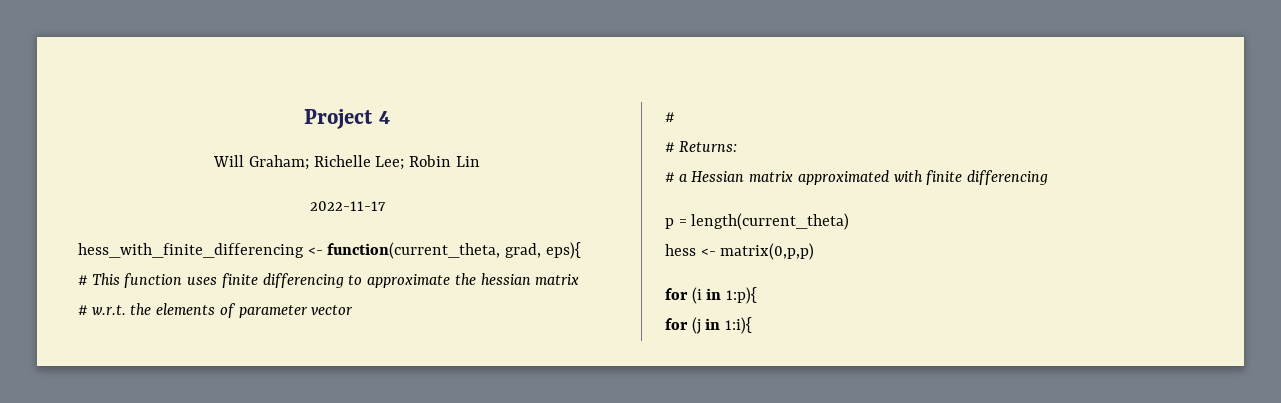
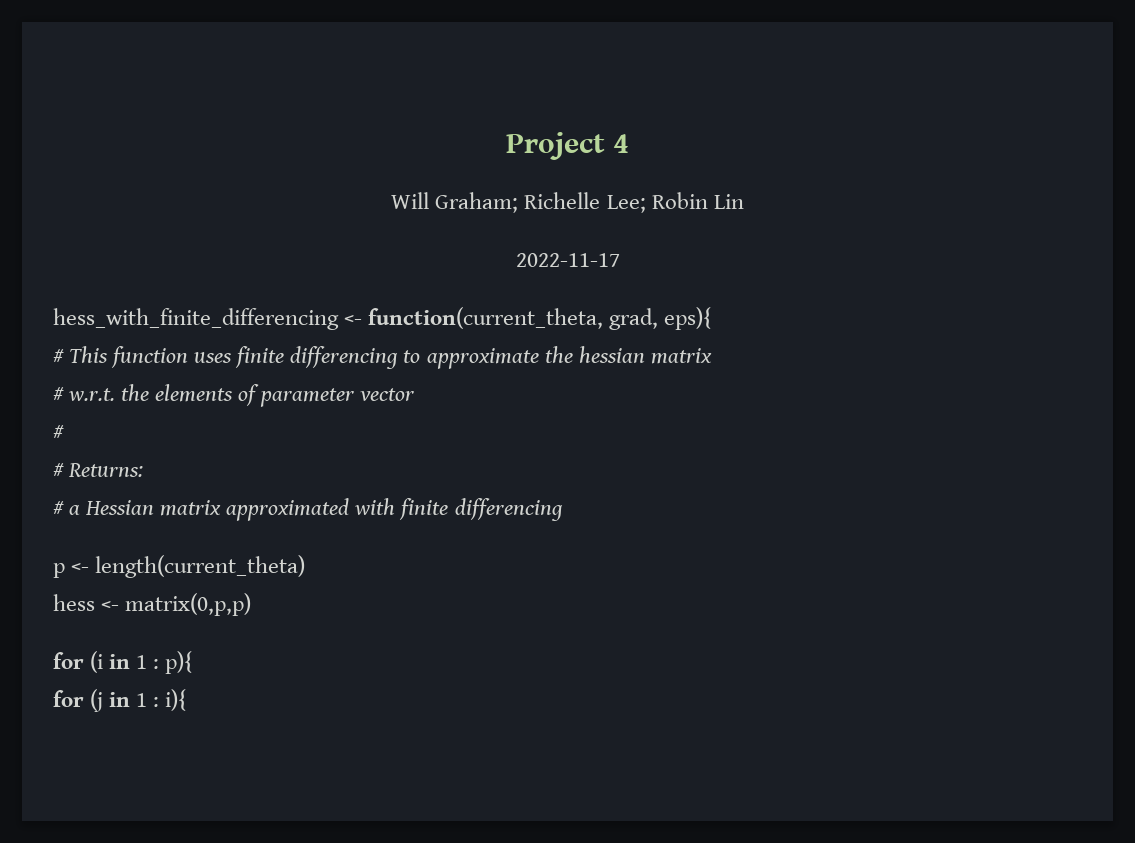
[678,219,687,226] = -> [71,563,90,573] <-
[726,287,758,304] 1:p){ -> [136,651,193,674] 1 : p){
[725,317,753,334] 1:i){ -> [136,689,187,711] 1 : i){

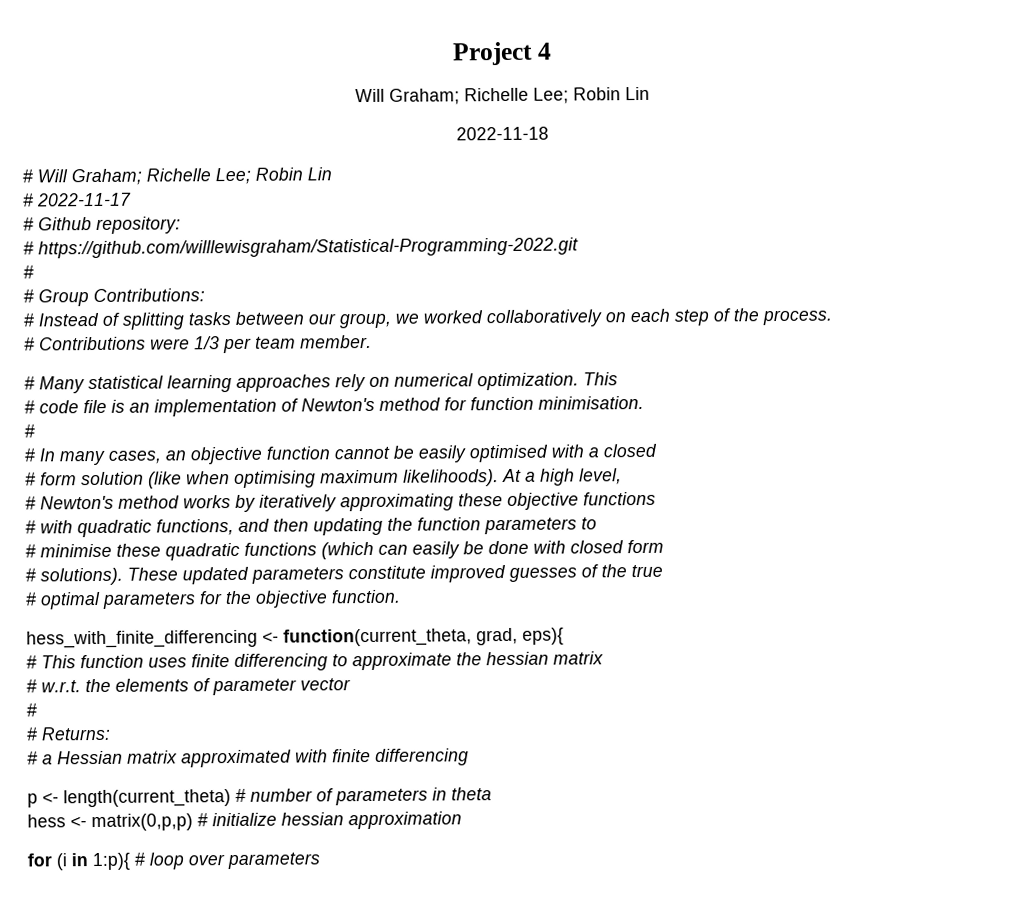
[515,253,620,267] 2022-11-17 -> [456,126,549,141] [22,167,332,186] [23,192,132,207] [23,216,181,234] [23,237,579,259] [23,265,34,279] [23,288,205,307] [23,308,833,330] [24,334,372,354] [24,372,618,394] [24,395,644,417] [24,424,35,438] [24,443,657,466] [25,468,622,489] [25,491,656,512] [25,517,597,538] [25,539,664,561] [25,564,663,586] [25,589,401,610] 2022-11-18 // # Will Graham; Richelle Lee; Robin Lin // # 2022-11-17 // # Github repository: // # https://github.com/willlewisgraham/Statistical-Programming-2022.git // # // # Group Contributions: // # Instead of splitting tasks between our group, we worked collaboratively on each step of the process. // # Contributions were 1/3 per team member. // # Many statistical learning approaches rely on numerical optimization. This // # code file is an implementation of Newton's method for function minimisation. // # // # In many cases, an objective function cannot be easily optimised with a closed // # form solution (like when optimising maximum likelihoods). At a high level, // # Newton's method works by iteratively approximating these objective functions // # with quadratic functions, and then updating the function parameters to // # minimise these quadratic functions (which can easily be done with closed form // # solutions). These updated parameters constitute improved guesses of the true // # optimal parameters for the objective function.
(306, 566) none -> [235,787,492,806] # number of parameters in theta
(252, 604) none -> [197,811,462,830] # initialize hessian approximation
[136,651,193,674] [53,689,187,712] 1 : p){ // for (j in 1 : i){ -> [92,852,320,871] 1:p){ # loop over parameters

